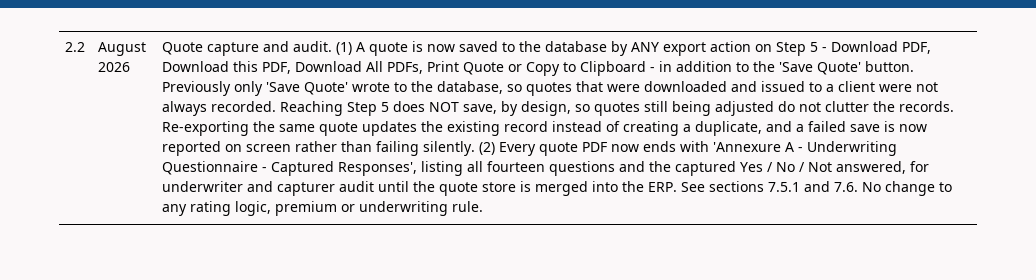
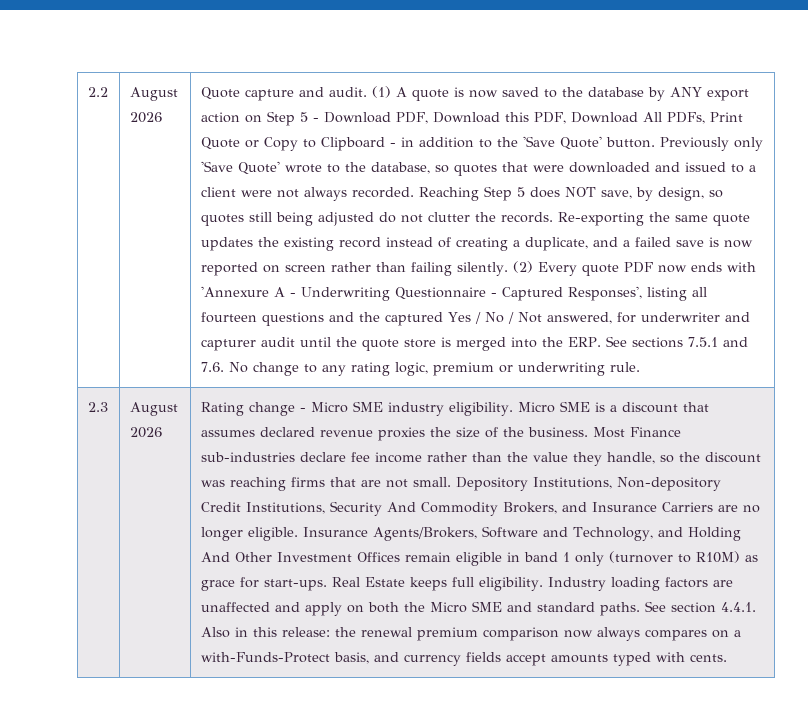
(484, 206) none -> [87,402,108,412] [129,402,178,416] [129,427,162,438] [200,401,709,416] [200,427,681,441] [200,452,761,466] [200,477,721,491] [200,501,760,516] [200,526,741,541] [200,551,758,566] [200,577,733,591] [200,601,756,616] [200,627,741,641] [200,652,727,666] // 2.3 | August 2026 | Rating change - Micro SME industry eligibility. Micro SME is a discount that assumes declared revenue proxies the size of the business. Most Finance sub-industries declare fee income rather than the value they handle, so the discount was reaching firms that are not small. Depository Institutions, Non-depository Credit Institutions, Security And Commodity Brokers, and Insurance Carriers are no longer eligible. Insurance Agents/Brokers, Software and Technology, and Holding And Other Investment Offices remain eligible in band 1 only (turnover to R10M) as grace for start-ups. Real Estate keeps full eligibility. Industry loading factors are unaffected and apply on both the Micro SME and standard paths. See section 4.4.1. Also in this release: the renewal premium comparison now always compares on a with-Funds-Protect basis, and currency fields accept amounts typed with cents.

